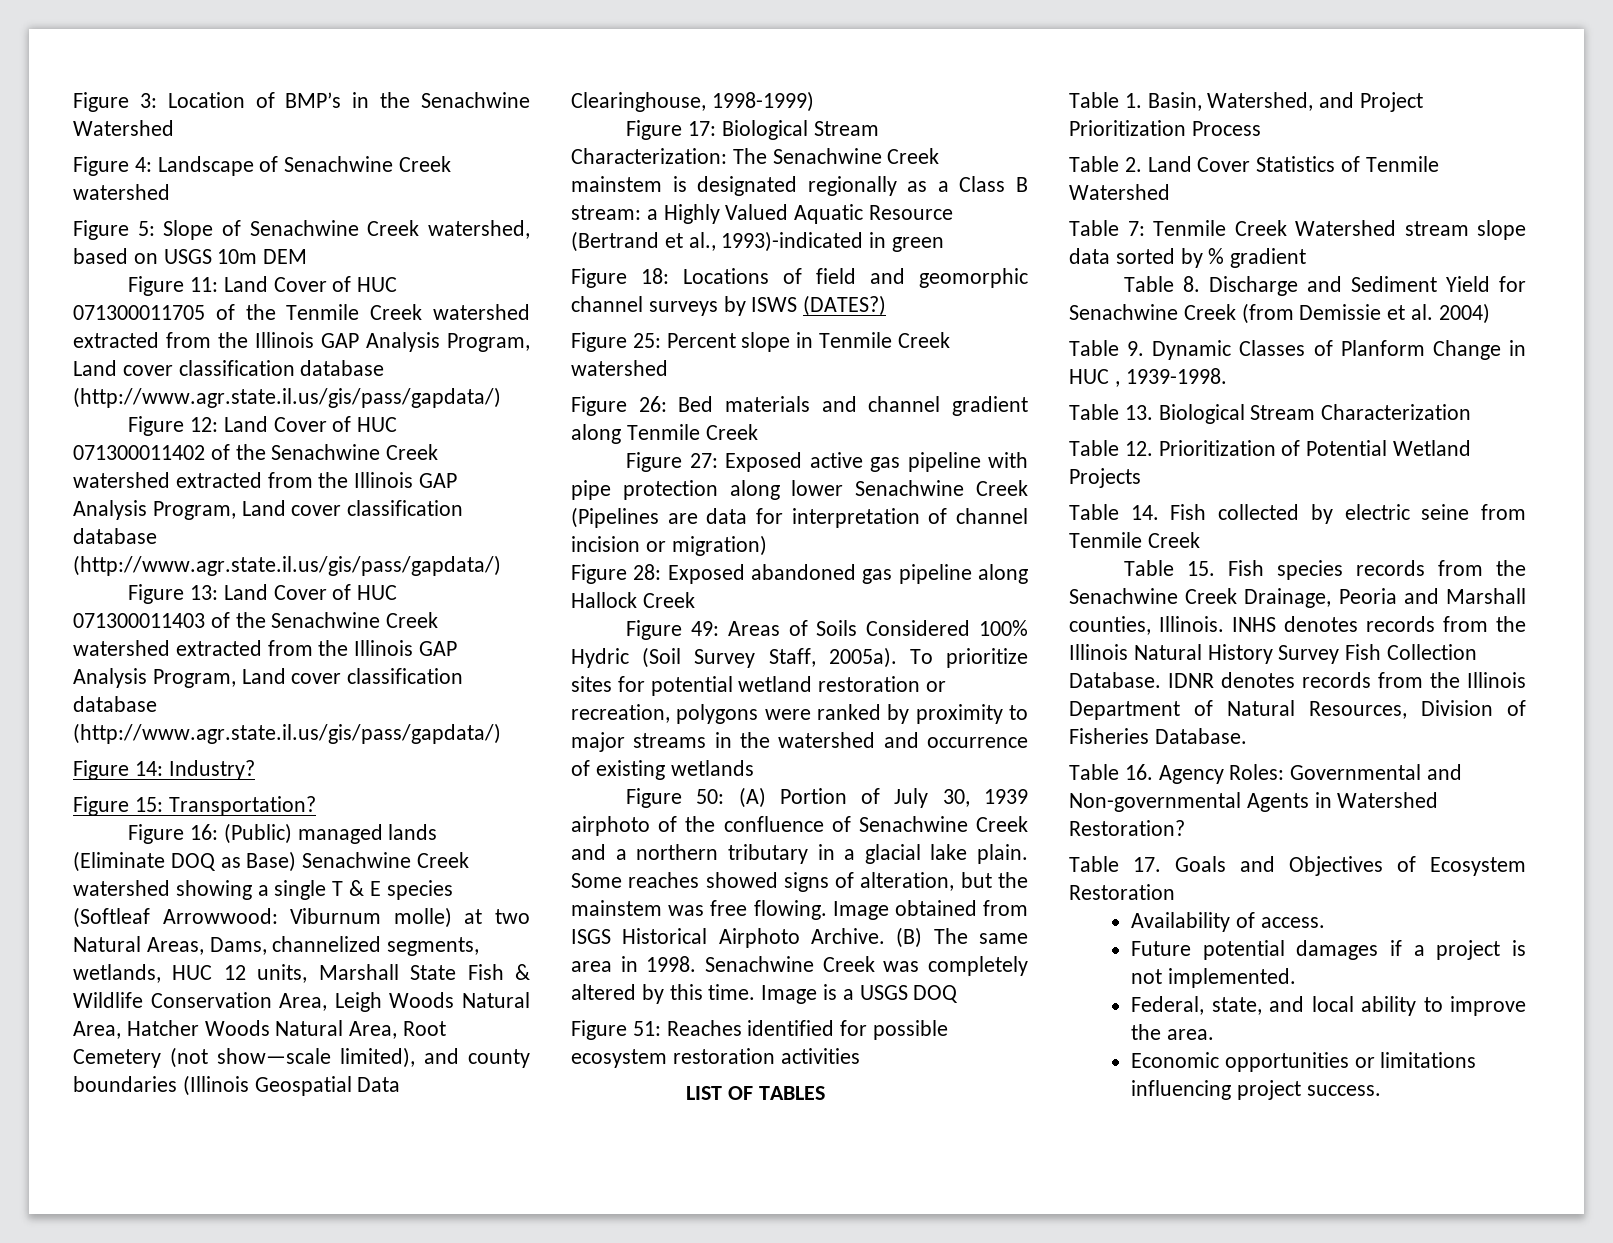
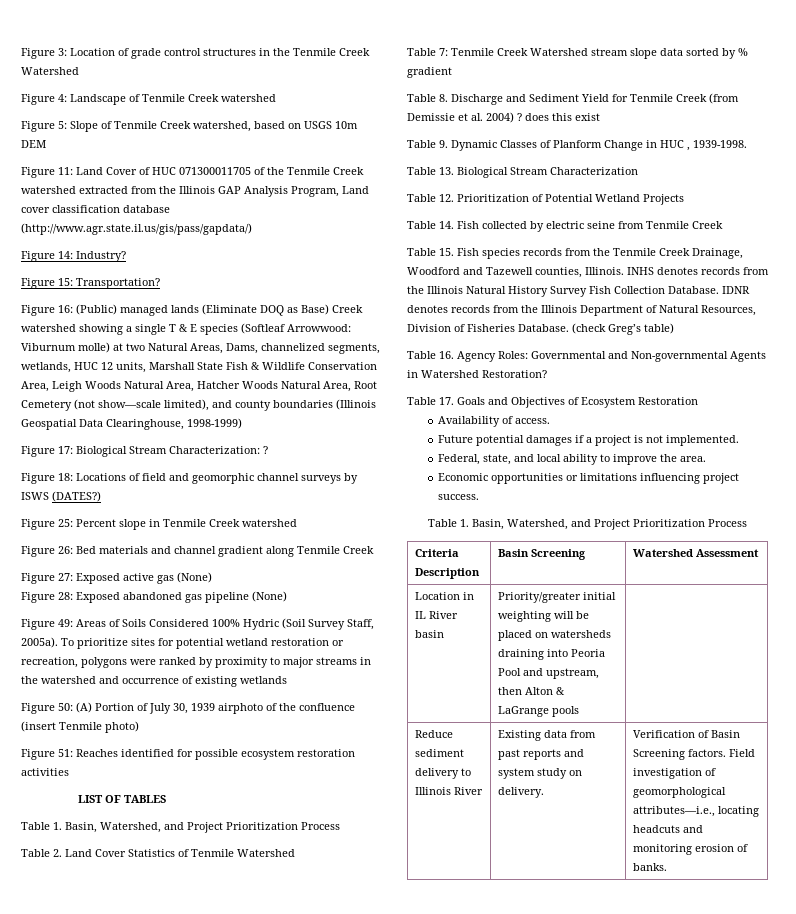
[285,92,530,108] BMP’s in the Senachwine -> [131,48,370,59] grade control structures in the Tenmile Creek
[284,156,394,172] Senachwine -> [142,94,185,102] Tenmile
[249,220,359,236] Senachwine -> [114,121,157,129] Tenmile
[128,416,398,436] [73,444,439,460] [73,472,458,488] [73,500,464,520] [73,528,157,544] [73,555,501,576] [128,584,398,604] [73,612,439,628] [73,640,458,656] [73,668,464,688] [73,696,157,712] [73,723,501,744] // Figure 12: Land Cover of HUC 071300011402 of the Senachwine Creek watershed extracted from the Illinois GAP Analysis Program, Land cover classification database (http://www.agr.state.il.us/gis/pass/gapdata/) // Figure 13: Land Cover of HUC 071300011403 of the Senachwine Creek watershed extracted from the Illinois GAP Analysis Program, Land cover classification database (http://www.agr.state.il.us/gis/pass/gapdata/) -> (252, 229) none
[302,852,412,868] Senachwine -> (329, 309) none
[732,148,940,164] [571,176,1028,196] [571,204,954,224] [571,231,945,252] The Senachwine Creek mainstem is designated regionally as a Class B stream: a Highly Valued Aquatic Resource (Bertrand et al., 1993)-indicated in green -> [263,446,268,454] ?
[907,452,1028,472] [571,480,1028,500] [571,507,1028,528] [571,535,767,556] pipeline with pipe protection along lower Senachwine Creek (Pipelines are data for interpretation of channel incision or migration) -> [177,572,212,583] (None)
[978,564,1028,584] [571,592,695,608] along Hallock Creek -> [252,591,287,602] (None)
[831,816,1028,832] [571,844,1028,864] [571,872,1028,892] [571,900,1028,920] [571,927,1028,948] [571,956,1028,976] [571,984,959,1004] of Senachwine Creek and a northern tributary in a glacial lake plain. Some reaches showed signs of alteration, but the mainstem was free flowing. Image obtained from ISGS Historical Airphoto Archive. (B) The same area in 1998. Senachwine Creek was completely altered by this time. Image is a USGS DOQ -> [21,721,139,733] (insert Tenmile photo)
[1069,304,1178,320] Senachwine -> [630,94,673,102] Tenmile
(1490, 313) none -> [517,113,600,121] ? does this exist
[1069,588,1178,604] Senachwine -> [613,248,656,256] Tenmile
[1338,588,1526,604] Peoria and Marshall -> [407,267,533,275] Woodford and Tazewell
(1247, 736) none -> [572,323,674,335] (check Greg’s table)
(1381, 1090) none -> [428,519,747,530] [415,549,460,557] [415,568,481,579] [498,549,587,560] [633,549,760,557] [415,592,475,600] [415,611,459,619] [415,630,445,638] [498,592,617,603] [498,611,590,622] [498,630,612,641] [498,649,606,660] [498,668,600,679] [498,687,566,695] [498,706,580,717] [415,730,454,738] [415,749,465,757] [415,768,472,779] [415,787,484,795] [498,730,597,741] [498,749,585,760] [498,768,583,779] [498,787,545,798] [633,730,741,738] [633,749,756,760] [633,768,717,779] [633,787,727,798] [633,806,760,817] [633,825,704,833] [633,844,749,855] [633,863,668,871] // Table 1. Basin, Watershed, and Project Prioritization Process // Criteria Description | Basin Screening | Watershed Assessment // Location in IL River basin | Priority/greater initial weighting will be placed on watersheds draining into Peoria Pool and upstream, then Alton & LaGrange pools | // Reduce sediment delivery to Illinois River | Existing data from past reports and system study on delivery. | Verification of Basin Screening factors. Field investigation of geomorphological attributes—i.e., locating headcuts and monitoring erosion of banks.

